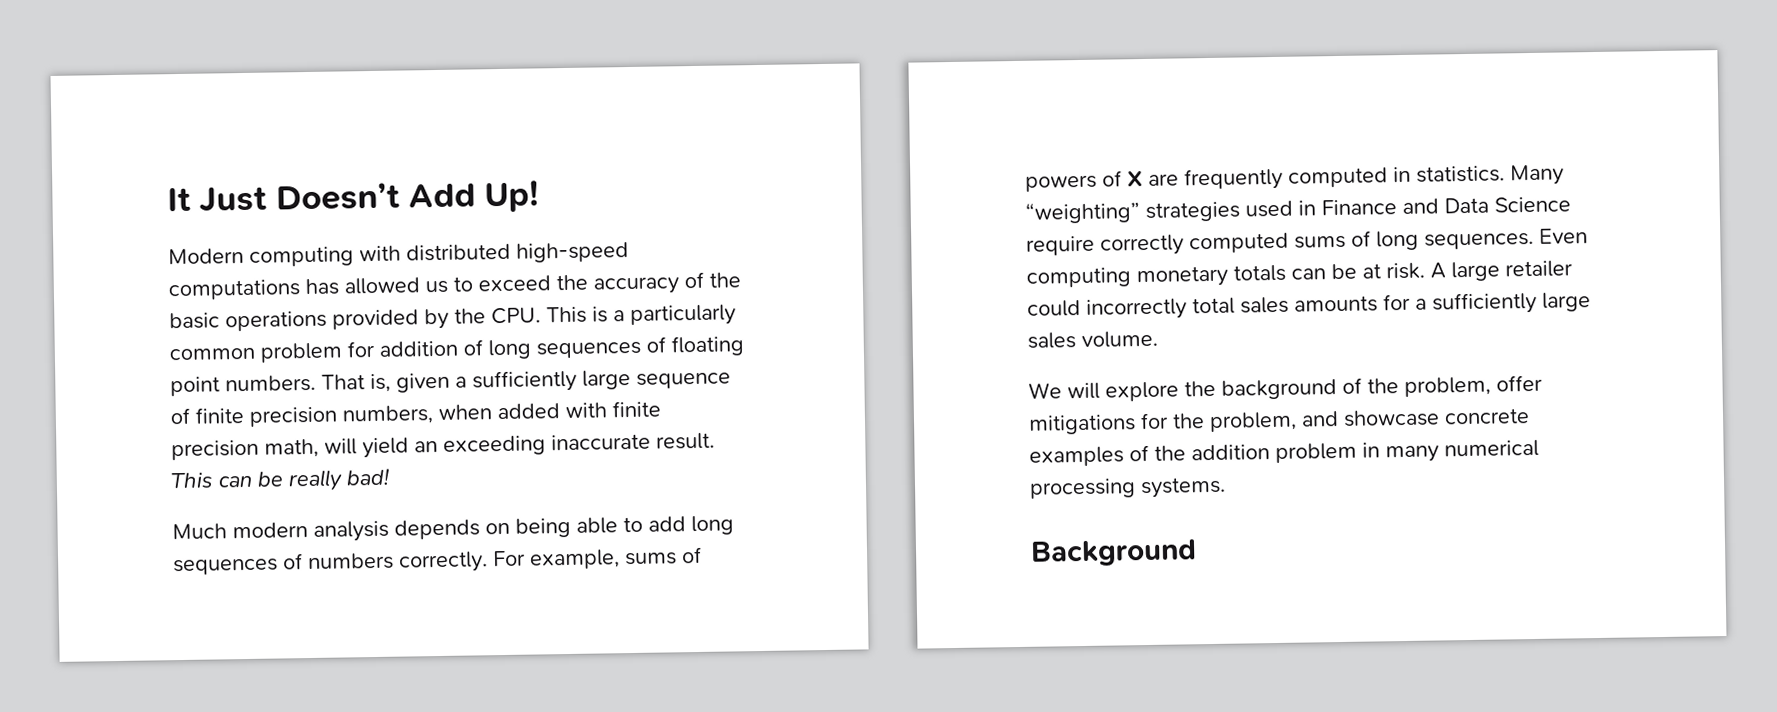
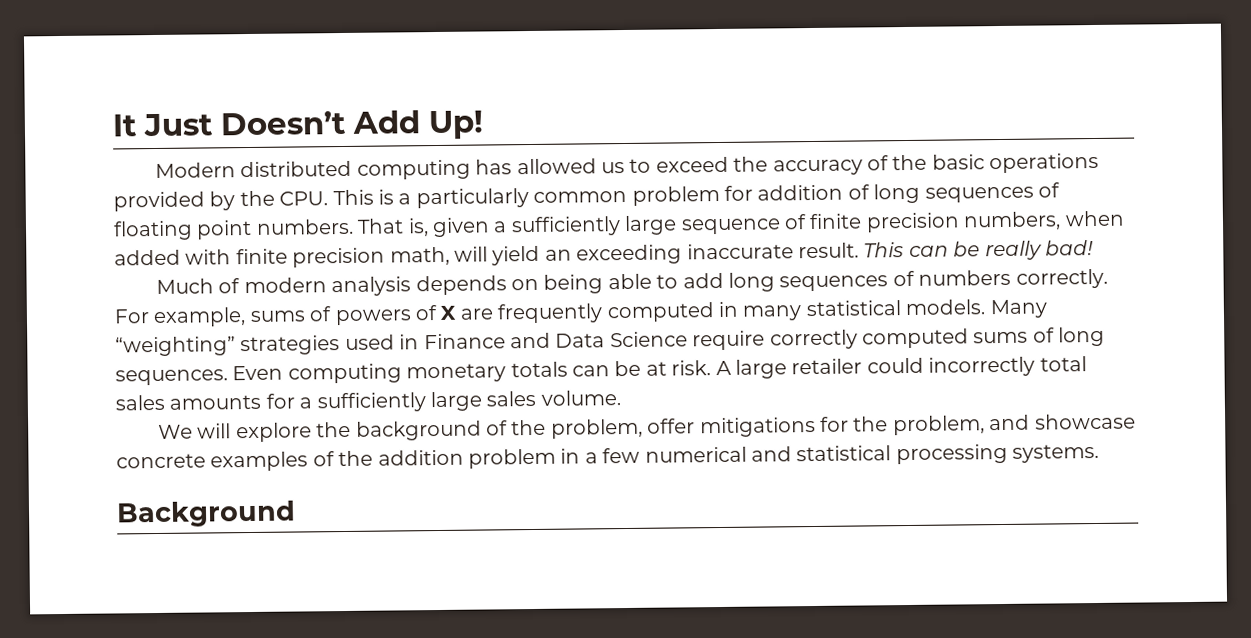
[249,242,629,267] [168,279,301,301] computing with distributed high-speed computations -> [240,159,471,180] distributed computing
(227, 531) none -> [218,278,241,294] of
[1416,165,1505,183] statistics. -> [742,299,986,321] many statistical models.
[1385,439,1539,463] many numerical -> [584,445,892,464] a few numerical and statistical

